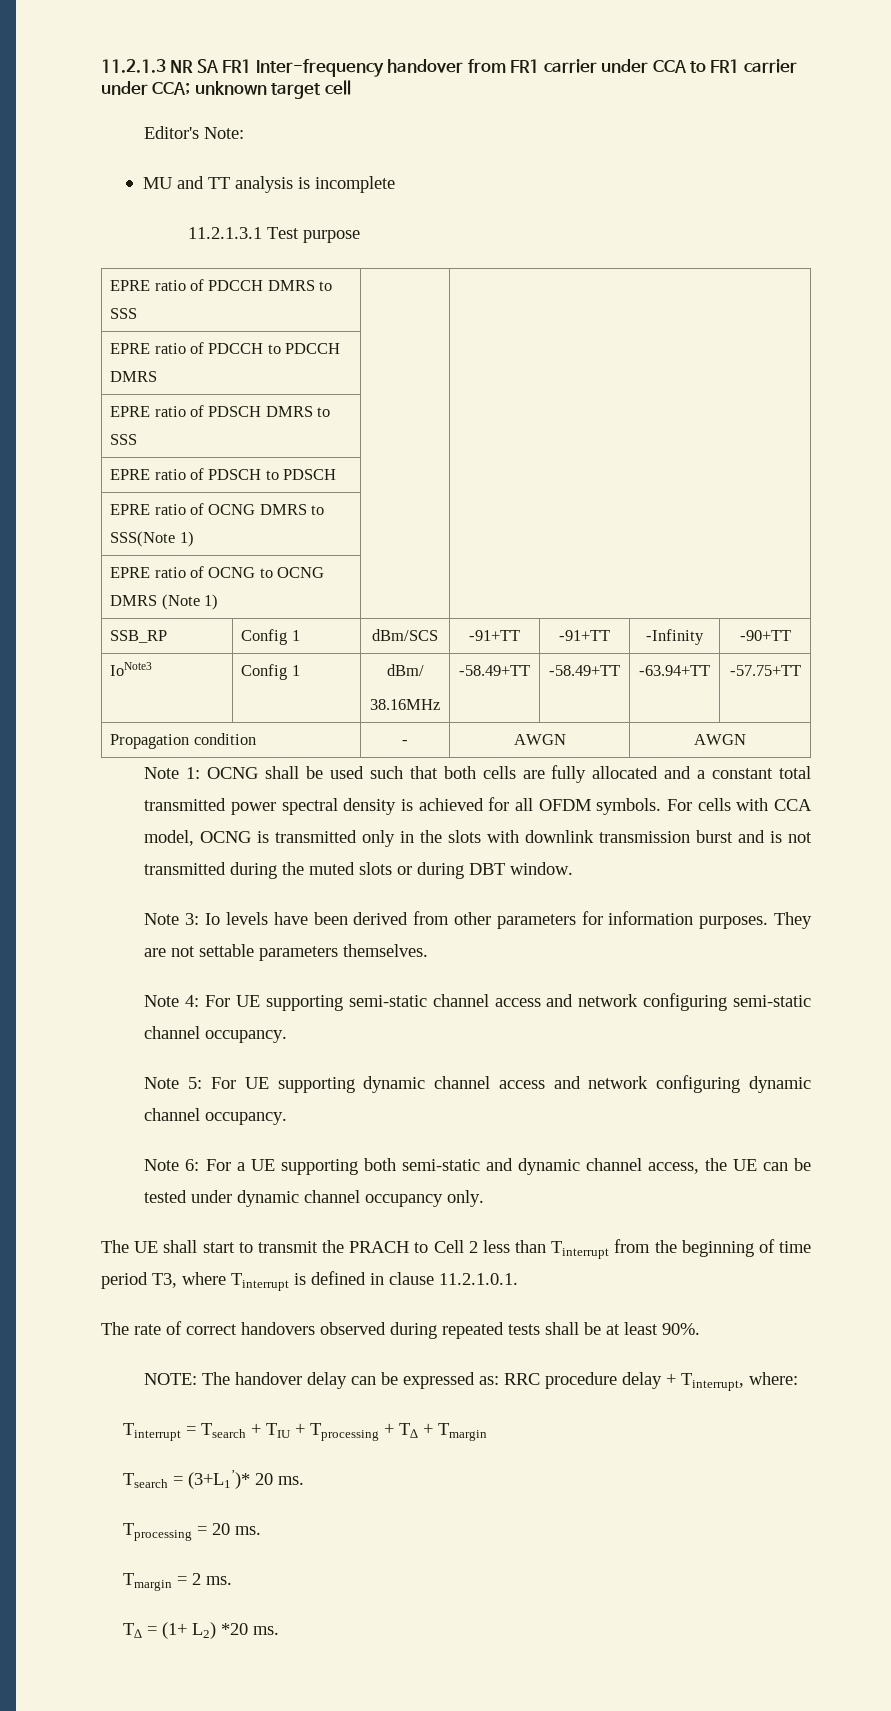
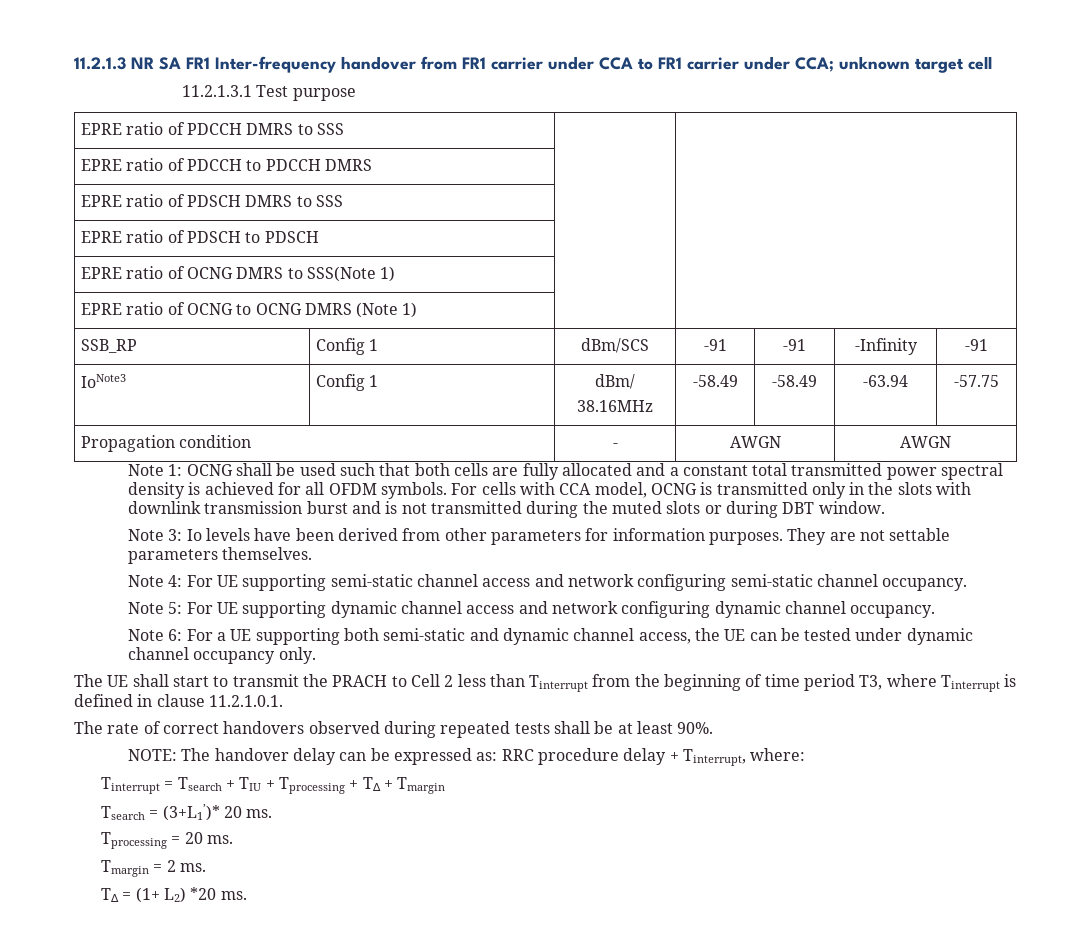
[144,126,245,139] [143,176,396,193] // Editor's Note: // MU and TT analysis is incomplete -> (992, 63) none
[469,630,520,641] [559,630,610,641] -91+TT | -91+TT -> [703,339,727,351] [783,339,806,351] -91 | -91
[739,630,791,641] -90+TT -> [965,339,988,351] -91
[459,665,530,676] [549,665,620,676] [639,665,710,676] [729,665,801,676] -58.49+TT | -58.49+TT | -63.94+TT | -57.75+TT -> [692,375,738,387] [772,375,817,387] [863,375,908,387] [954,375,999,387] -58.49 | -58.49 | -63.94 | -57.75

